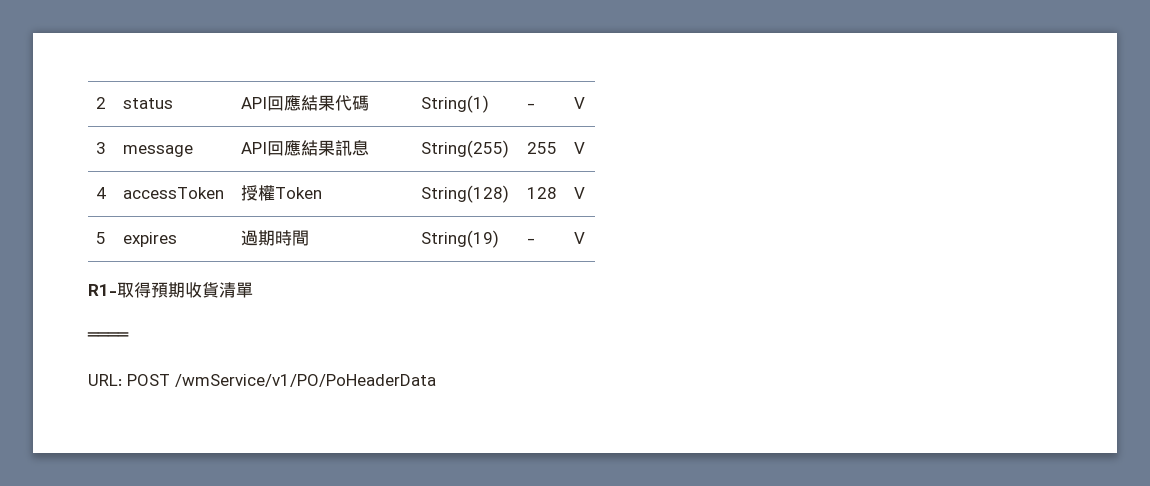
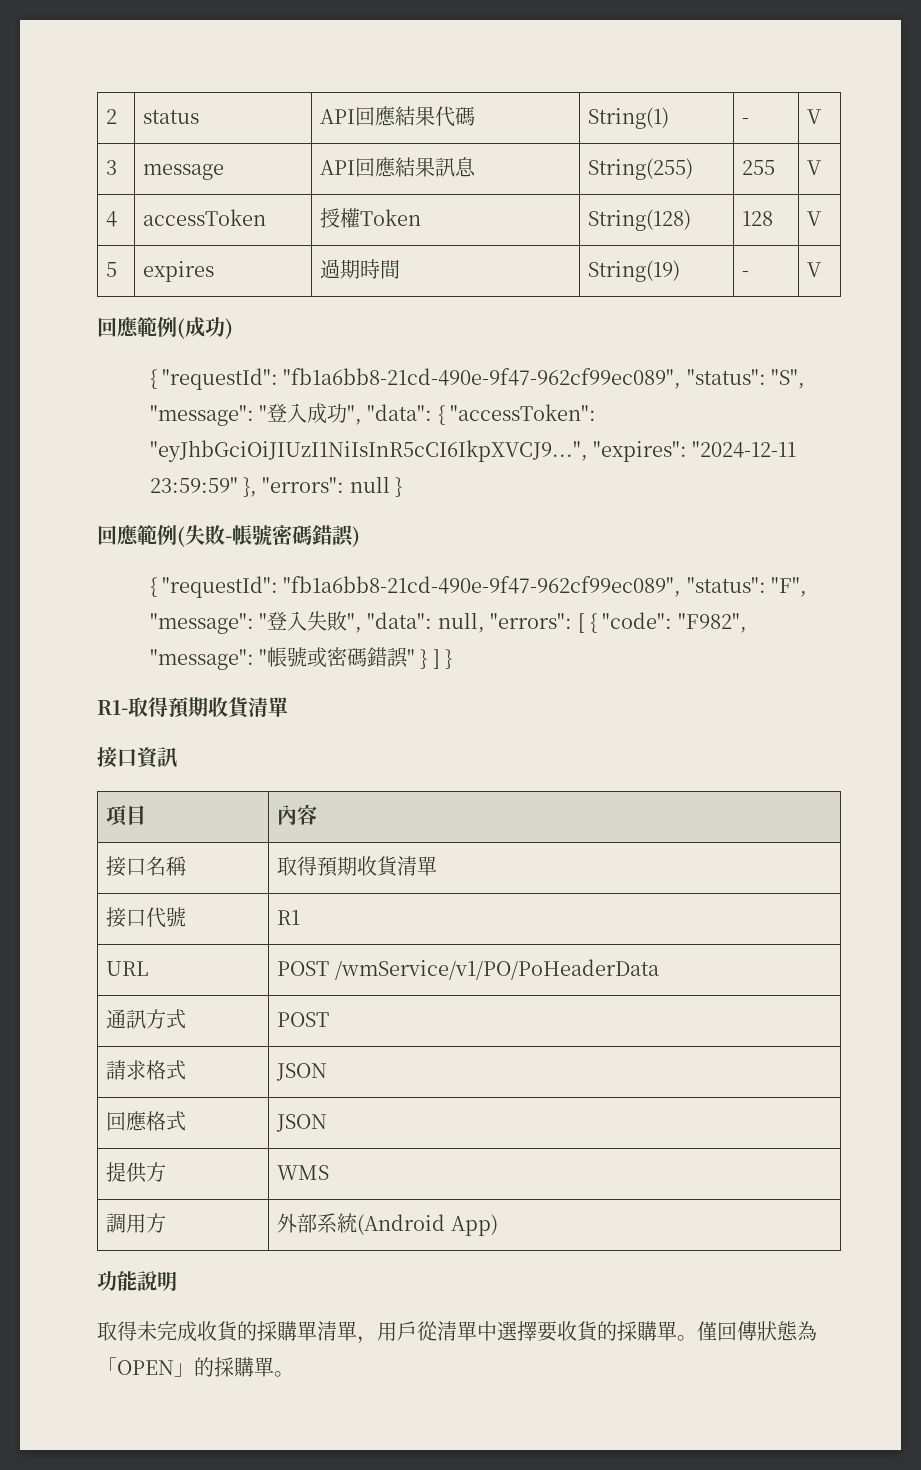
(586, 238) none -> [97,316,233,339] [149,368,806,390] [149,403,597,426] [149,440,797,462] [149,476,403,497] [97,524,360,547] [149,576,808,598] [149,611,747,634] [149,647,453,670] // 回應範例(成功) // { "requestId": "fb1a6bb8-21cd-490e-9f47-962cf99ec089", "status": "S", "message": "登入成功", "data": { "accessToken": "eyJhbGciOiJIUzI1NiIsInR5cCI6IkpXVCJ9...", "expires": "2024-12-11 23:59:59" }, "errors": null } // 回應範例(失敗-帳號密碼錯誤) // { "requestId": "fb1a6bb8-21cd-490e-9f47-962cf99ec089", "status": "F", "message": "登入失敗", "data": null, "errors": [ { "code": "F982", "message": "帳號或密碼錯誤" } ] }
[87,332,129,341] [88,374,436,387] ════ // URL: POST /wmService/v1/PO/PoHeaderData -> [97,747,177,769] [106,805,147,826] [277,804,318,825] [106,856,188,877] [277,856,438,877] [106,907,187,928] [277,910,301,925] [106,961,150,976] [277,959,659,980] [106,1009,187,1029] [277,1012,330,1027] [106,1060,187,1080] [276,1063,328,1081] [106,1111,187,1131] [276,1114,328,1132] [106,1162,167,1183] [277,1165,330,1180] [106,1213,167,1233] [277,1213,498,1236] [97,1270,177,1291] [97,1321,817,1344] [97,1357,294,1377] 接口資訊 // 項目 | 內容 // 接口名稱 | 取得預期收貨清單 // 接口代號 | R1 // URL | POST /wmService/v1/PO/PoHeaderData // 通訊方式 | POST // 請求格式 | JSON // 回應格式 | JSON // 提供方 | WMS // 調用方 | 外部系統(Android App) // 功能說明 // 取得未完成收貨的採購單清單，用戶從清單中選擇要收貨的採購單。僅回傳狀態為「OPEN」的採購單。

